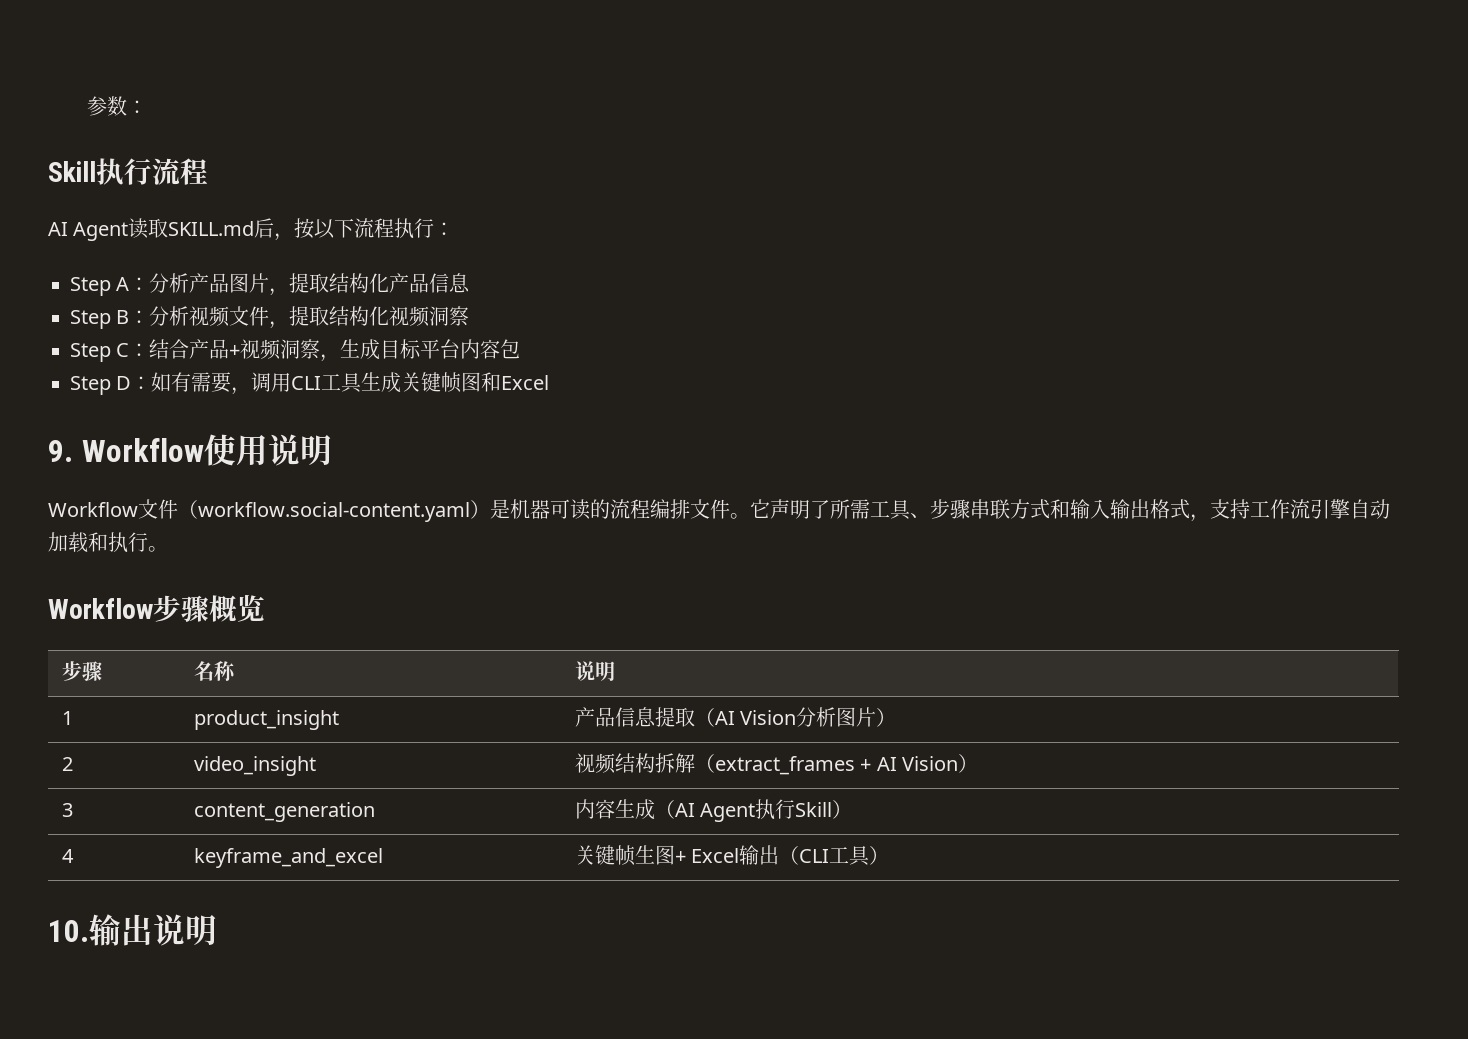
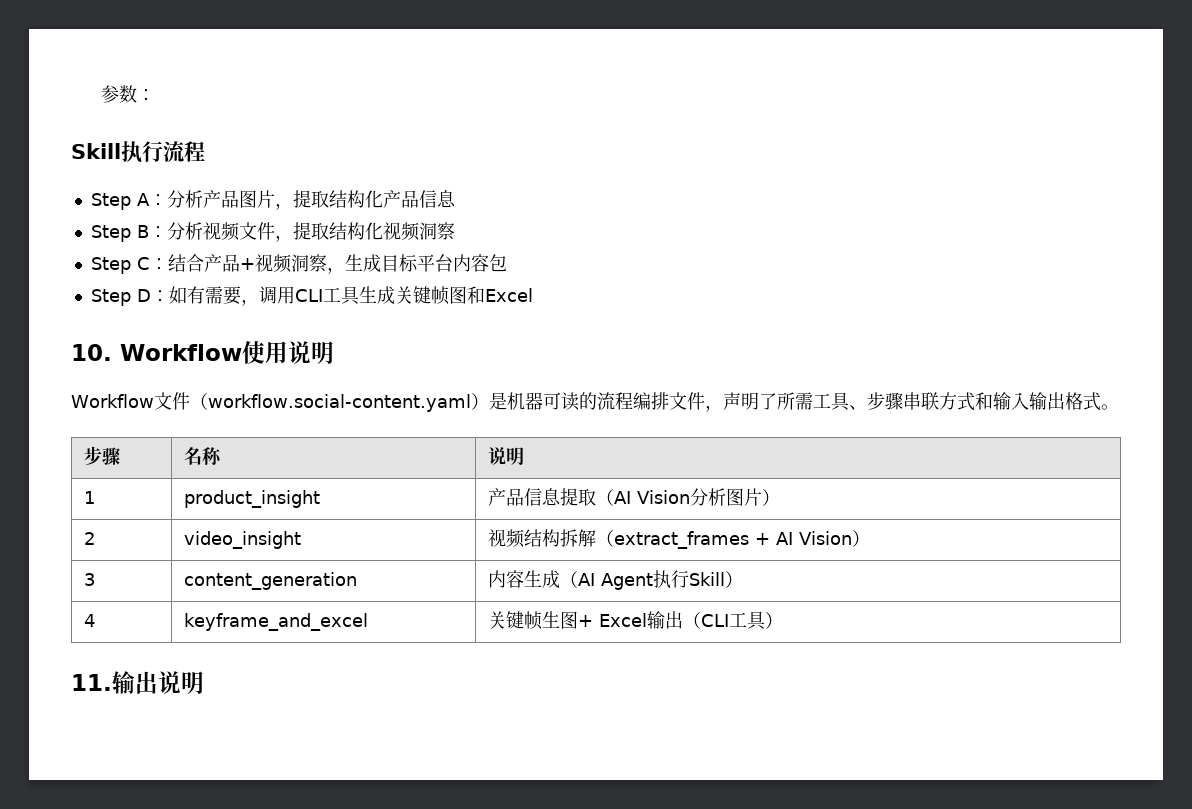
[48,218,455,241] // AI Agent读取SKILL.md后，按以下流程执行： -> (205, 151) none
[48,440,73,462] 9. -> [71,344,112,361] 10.
[730,499,770,519] 。它 -> [704,405,723,412] ，
[1190,499,1390,522] [48,532,168,553] [48,594,265,622] ，支持工作流引擎自动加载和执行。 // Workflow步骤概览 -> [1100,404,1119,410] 。
[48,920,89,942] 10. -> [71,674,112,691] 11.

